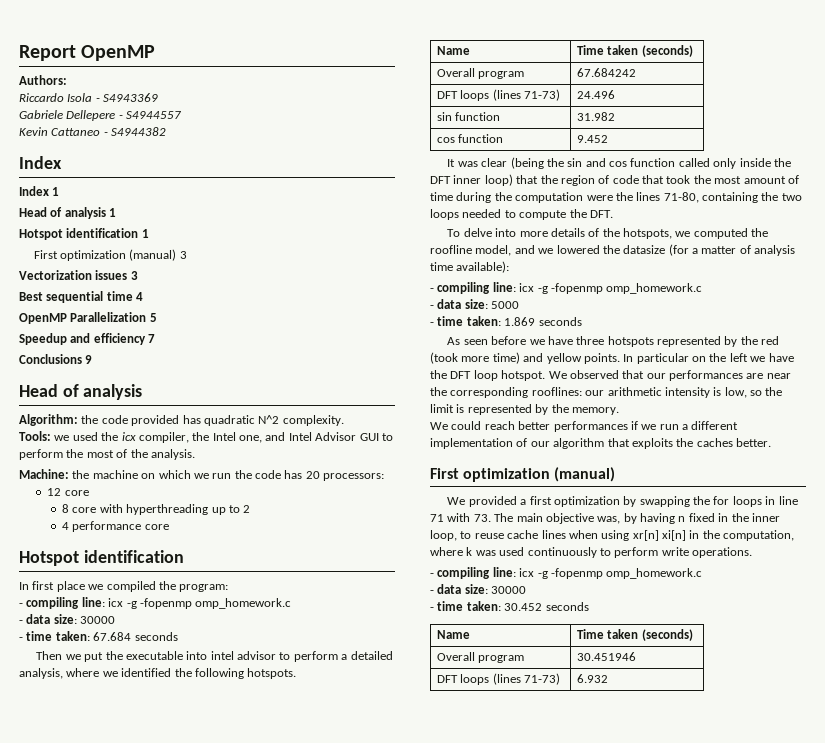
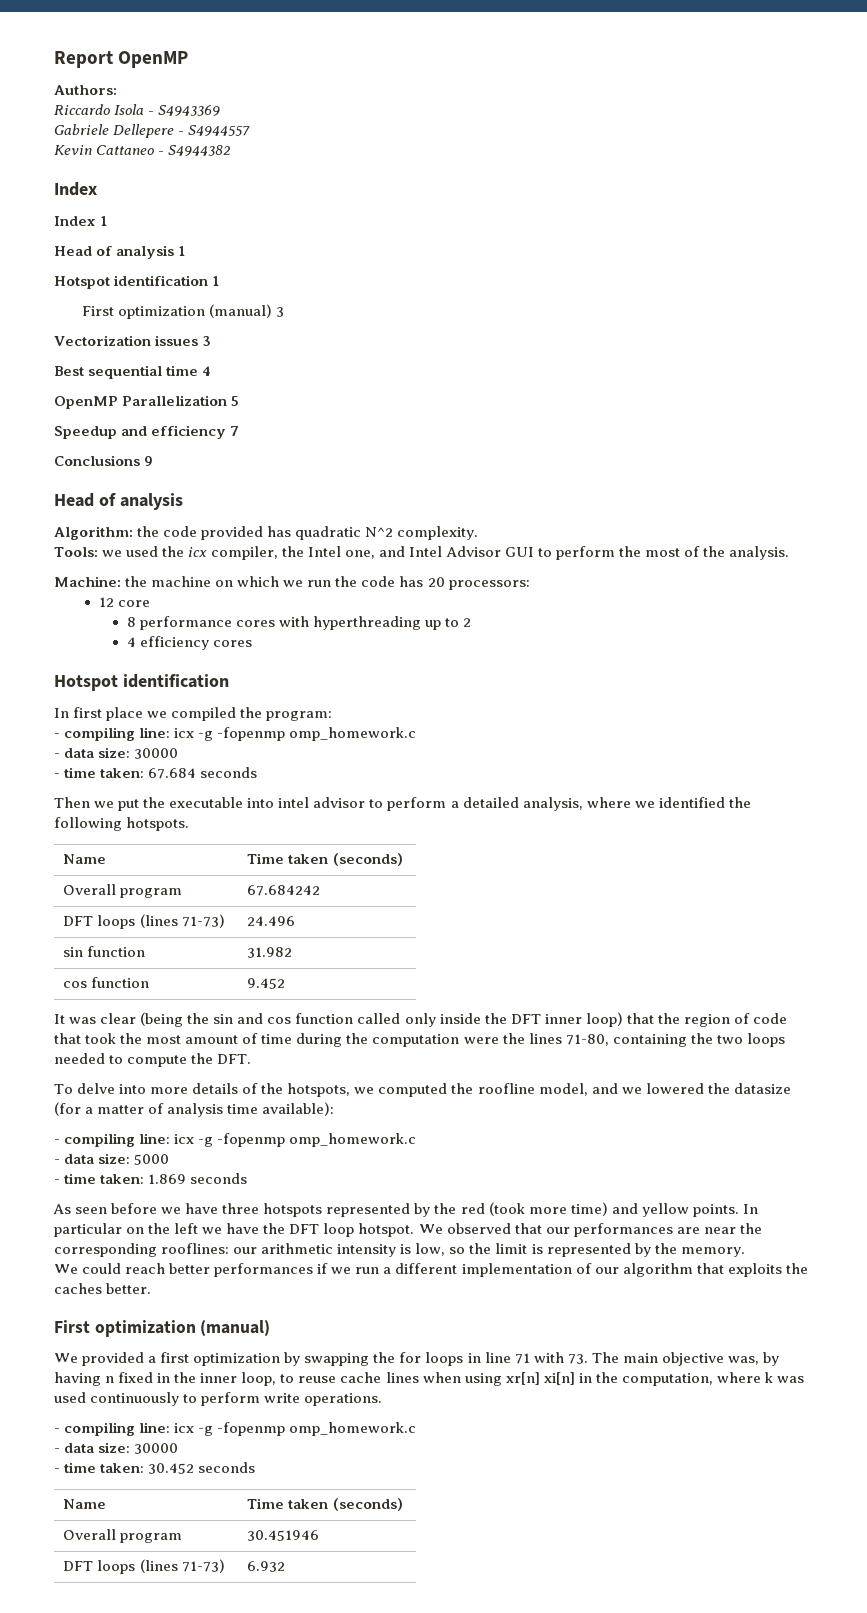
[72,507,97,513] core -> [139,616,276,630] performance cores
[72,521,169,532] performance core -> [139,636,253,650] efficiency cores

